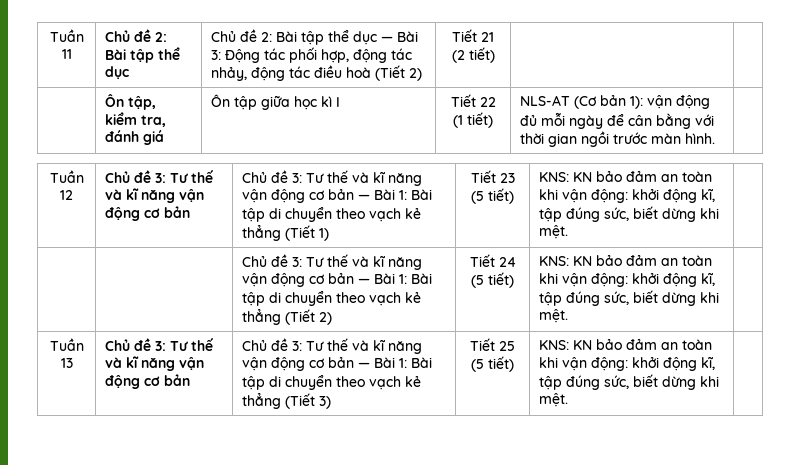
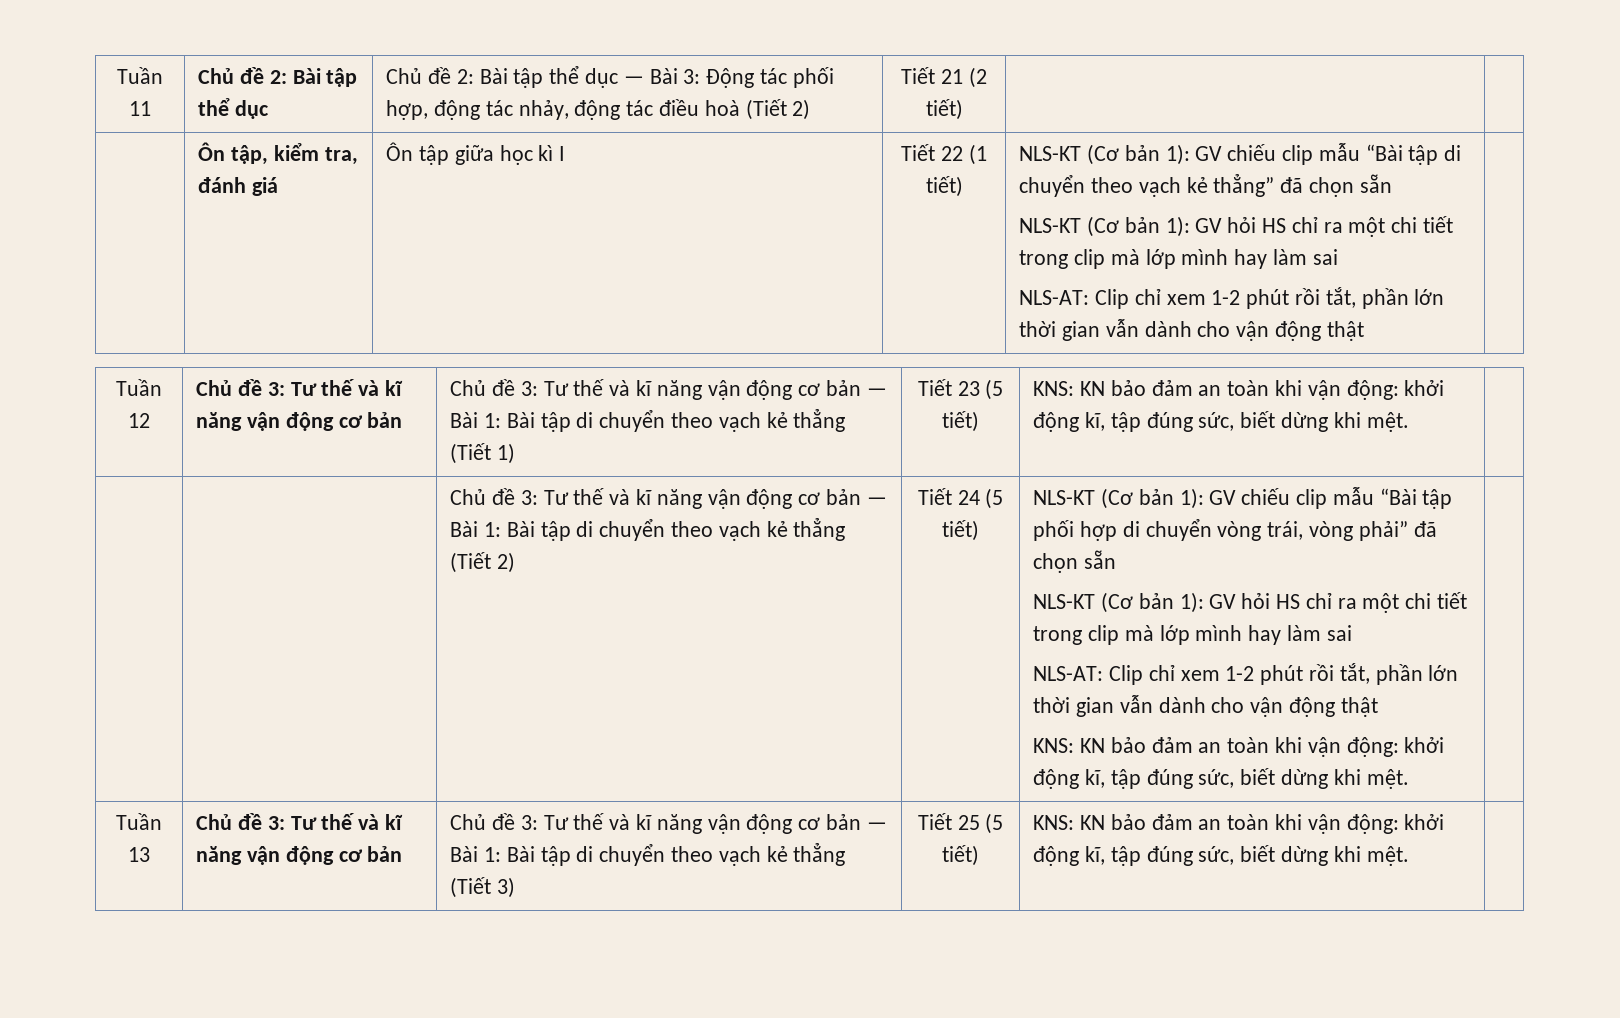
[520,94,711,109] [520,112,715,129] [520,131,716,147] NLS-AT (Cơ bản 1): vận động đủ mỗi ngày để cân bằng với thời gian ngồi trước màn hình. -> [1019,143,1462,165] [1019,174,1392,197] [1019,216,1454,237] [1019,249,1338,269] [1019,287,1445,309] [1019,319,1364,341] NLS-KT (Cơ bản 1): GV chiếu clip mẫu “Bài tập di chuyển theo vạch kẻ thẳng” đã chọn sẵn // NLS-KT (Cơ bản 1): GV hỏi HS chỉ ra một chi tiết trong clip mà lớp mình hay làm sai // NLS-AT: Clip chỉ xem 1-2 phút rồi tắt, phần lớn thời gian vẫn dành cho vận động thật
(514, 280) none -> [1033,487,1453,509] [1033,519,1437,541] [1033,550,1116,573] [1033,592,1468,613] [1033,625,1352,645] [1033,663,1459,685] [1033,695,1378,717] NLS-KT (Cơ bản 1): GV chiếu clip mẫu “Bài tập phối hợp di chuyển vòng trái, vòng phải” đã chọn sẵn // NLS-KT (Cơ bản 1): GV hỏi HS chỉ ra một chi tiết trong clip mà lớp mình hay làm sai // NLS-AT: Clip chỉ xem 1-2 phút rồi tắt, phần lớn thời gian vẫn dành cho vận động thật //

